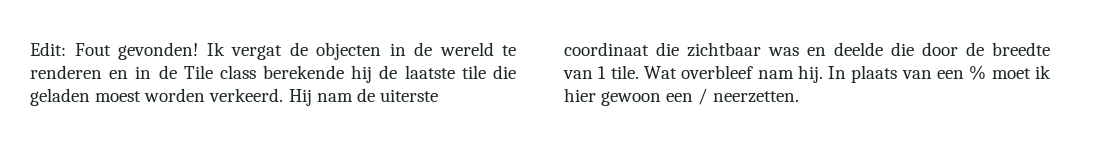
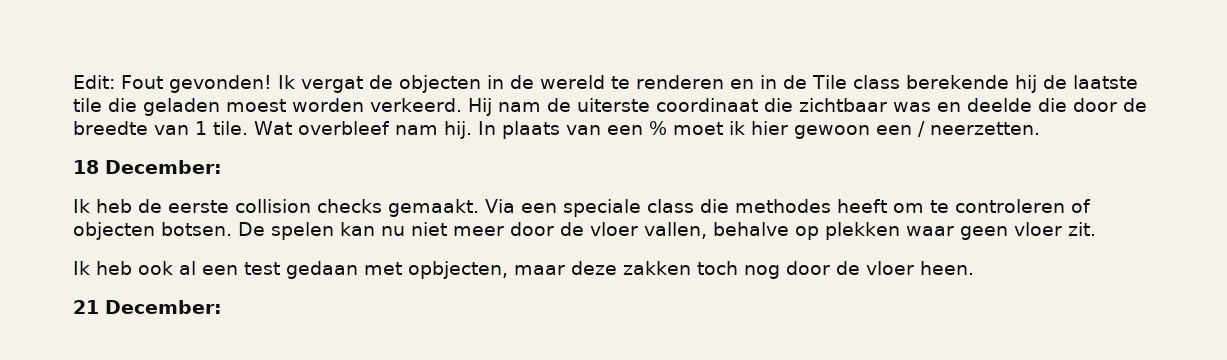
(799, 97) none -> [73,160,222,174] [73,199,1091,217] [73,222,1096,240] [73,261,974,279] [73,300,222,314] // 18 December: // Ik heb de eerste collision checks gemaakt. Via een speciale class die methodes heeft om te controleren of objecten botsen. De spelen kan nu niet meer door de vloer vallen, behalve op plekken waar geen vloer zit. // Ik heb ook al een test gedaan met opbjecten, maar deze zakken toch nog door de vloer heen. // 21 December:

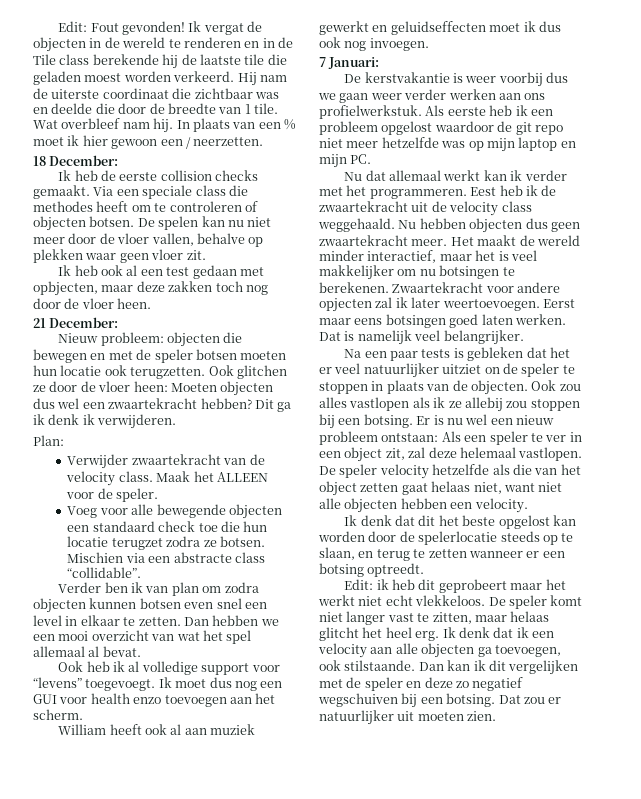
(222, 307) none -> [58,332,243,347] [33,349,287,363] [33,365,287,379] [33,381,274,396] [33,398,292,412] [33,414,177,429] [33,435,64,446] [67,454,265,469] [66,471,268,486] [66,488,159,502] [67,504,282,519] [67,521,268,532] [67,536,265,550] [67,552,265,563] [67,567,142,578] [58,582,259,596] [33,598,267,613] [33,615,279,626] [33,630,252,644] [33,646,141,657] [58,661,280,675] [33,677,283,691] [33,693,276,707] [33,709,83,720] [58,724,256,735] [319,21,561,35] [319,37,429,51] [319,57,380,69] [344,72,569,87] [318,89,546,103] [319,105,553,119] [319,121,563,135] [319,137,576,152] [319,154,372,168] [344,170,567,181] [319,185,557,199] [319,201,532,216] [318,218,580,233] [319,235,580,246] [319,250,537,263] [319,265,515,280] [319,282,561,293] [319,297,575,312] [319,314,566,328] [319,330,524,345] [344,347,570,361] [319,363,575,378] [319,380,581,395] [319,397,580,412] [319,414,554,429] [319,431,582,445] [319,447,583,462] [319,464,581,479] [319,481,563,496] [319,498,528,513] [344,515,576,529] [318,531,574,545] [319,547,565,561] [319,563,425,577] [344,579,566,593] [318,595,583,609] [319,611,550,625] [319,627,554,641] [318,643,561,658] [319,660,579,675] [319,677,524,691] [318,693,562,708] [319,710,497,725] // Nieuw probleem: objecten die bewegen en met de speler botsen moeten hun locatie ook terugzetten. Ook glitchen ze door de vloer heen: Moeten objecten dus wel een zwaartekracht hebben? Dit ga ik denk ik verwijderen. // Plan: // Verwijder zwaartekracht van de velocity class. Maak het ALLEEN voor de speler. // Voeg voor alle bewegende objecten een standaard check toe die hun locatie terugzet zodra ze botsen. Mischien via een abstracte class “collidable”. // Verder ben ik van plan om zodra objecten kunnen botsen even snel een level in elkaar te zetten. Dan hebben we een mooi overzicht van wat het spel allemaal al bevat. // Ook heb ik al volledige support voor “levens” toegevoegt. Ik moet dus nog een GUI voor health enzo toevoegen aan het scherm. // William heeft ook al aan muziek gewerkt en geluidseffecten moet ik dus ook nog invoegen. // 7 Januari: // De kerstvakantie is weer voorbij dus we gaan weer verder werken aan ons profielwerkstuk. Als eerste heb ik een probleem opgelost waardoor de git repo niet meer hetzelfde was op mijn laptop en mijn PC. // Nu dat allemaal werkt kan ik verder met het programmeren. Eest heb ik de zwaartekracht uit de velocity class weggehaald. Nu hebben objecten dus geen zwaartekracht meer. Het maakt de wereld minder interactief, maar het is veel makkelijker om nu botsingen te berekenen. Zwaartekracht voor andere opjecten zal ik later weertoevoegen. Eerst maar eens botsingen goed laten werken. Dat is namelijk veel belangrijker. // Na een paar tests is gebleken dat het er veel natuurlijker uitziet on de speler te stoppen in plaats van de objecten. Ook zou alles vastlopen als ik ze allebij zou stoppen bij een botsing. Er is nu wel een nieuw probleem ontstaan: Als een speler te ver in een object zit, zal deze helemaal vastlopen. De speler velocity hetzelfde als die van het object zetten gaat helaas niet, want niet alle objecten hebben een velocity. // Ik denk dat dit het beste opgelost kan worden door de spelerlocatie steeds op te slaan, en terug te zetten wanneer er een botsing optreedt. // Edit: ik heb dit geprobeert maar het werkt niet echt vlekkeloos. De speler komt niet langer vast te zitten, maar helaas glitcht het heel erg. Ik denk dat ik een velocity aan alle objecten ga toevoegen, ook stilstaande. Dan kan ik dit vergelijken met de speler en deze zo negatief wegschuiven bij een botsing. Dat zou er natuurlijker uit moeten zien.

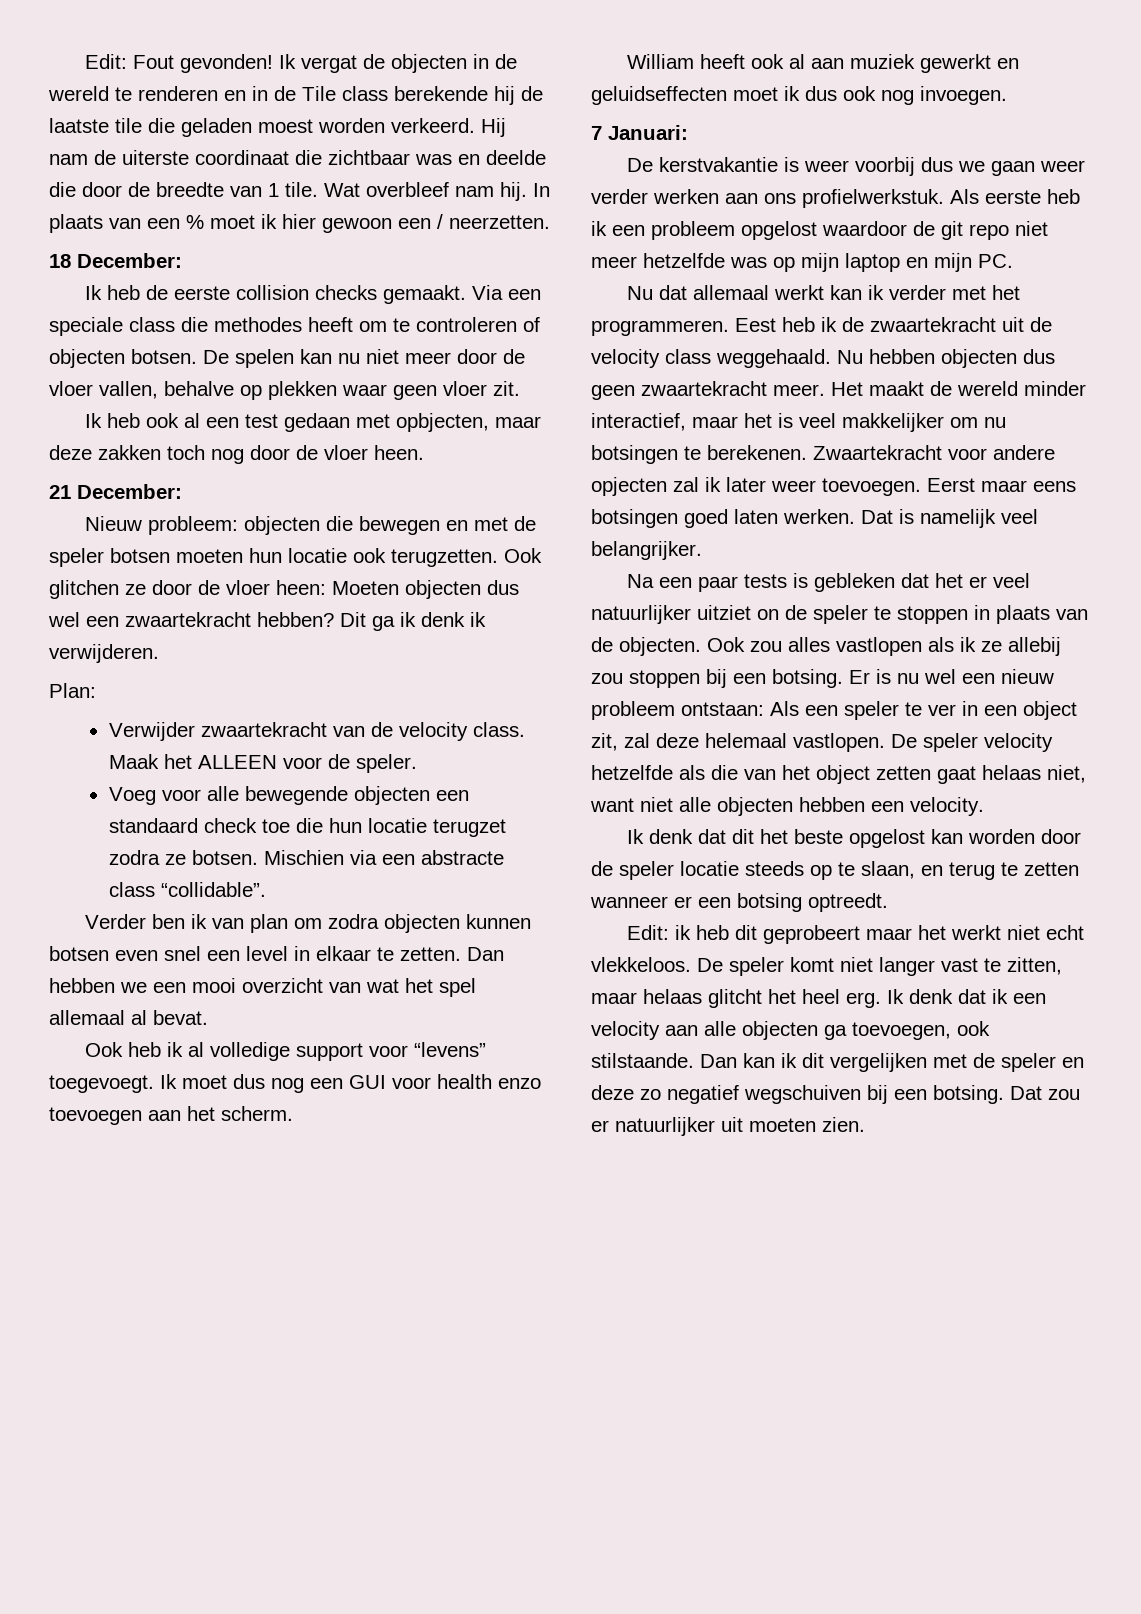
[442,299,540,311] weertoevoegen. -> [771,478,921,496] weer toevoegen.
[418,531,498,545] spelerlocatie -> [619,861,739,880] speler locatie

